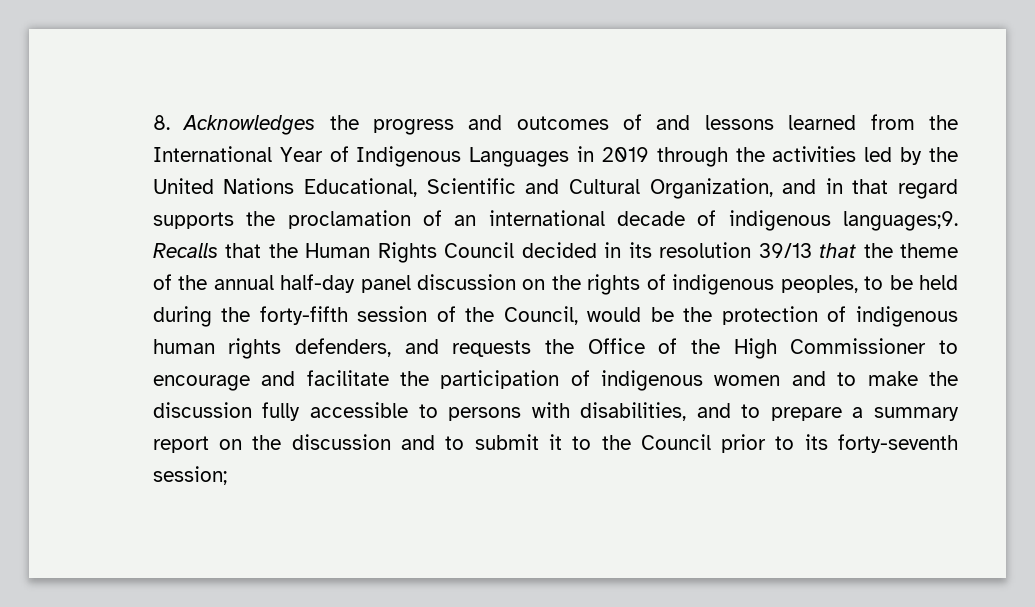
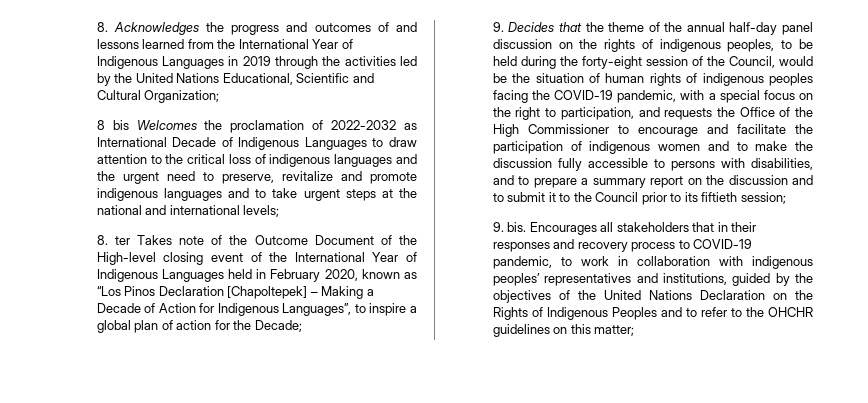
[649,178,958,199] [152,210,958,231] [152,242,812,263] Organization, and in that regard supports the proclamation of an international decade of indigenous languages;9. Recalls that the Human Rights Council decided in its resolution 39/13 -> [144,90,220,103] [96,120,417,133] [96,137,417,150] [96,154,418,167] [96,171,417,184] [96,188,418,201] [96,205,280,217] [96,235,418,245] [96,252,417,265] [96,269,418,282] [96,286,374,299] [96,303,418,316] [96,320,302,333] [492,22,555,32] Organization; // 8 bis Welcomes the proclamation of 2022-2032 as International Decade of Indigenous Languages to draw attention to the critical loss of indigenous languages and the urgent need to preserve, revitalize and promote indigenous languages and to take urgent steps at the national and international levels; // 8. ter Takes note of the Outcome Document of the High-level closing event of the International Year of Indigenous Languages held in February 2020, known as “Los Pinos Declaration [Chapoltepek] – Making a Decade of Action for Indigenous Languages”, to inspire a global plan of action for the Decade; // 9. Decides
[259,306,348,325] forty-fifth -> [581,56,642,69] forty-eight
[721,306,958,327] [152,338,392,359] protection of indigenous human rights defenders, -> [535,73,813,86] [492,90,814,103] [492,107,634,120] situation of human rights of indigenous peoples facing the COVID-19 pandemic, with a special focus on the right to participation,
[837,434,958,453] forty-seventh -> [701,192,738,202] fiftieth
(227, 475) none -> [492,222,757,235] [492,239,753,252] [492,256,813,269] [492,273,814,286] [492,290,813,303] [492,307,813,320] [492,324,635,337] // 9. bis. Encourages all stakeholders that in their responses and recovery process to COVID-19 pandemic, to work in collaboration with indigenous peoples’ representatives and institutions, guided by the objectives of the United Nations Declaration on the Rights of Indigenous Peoples and to refer to the OHCHR guidelines on this matter;

